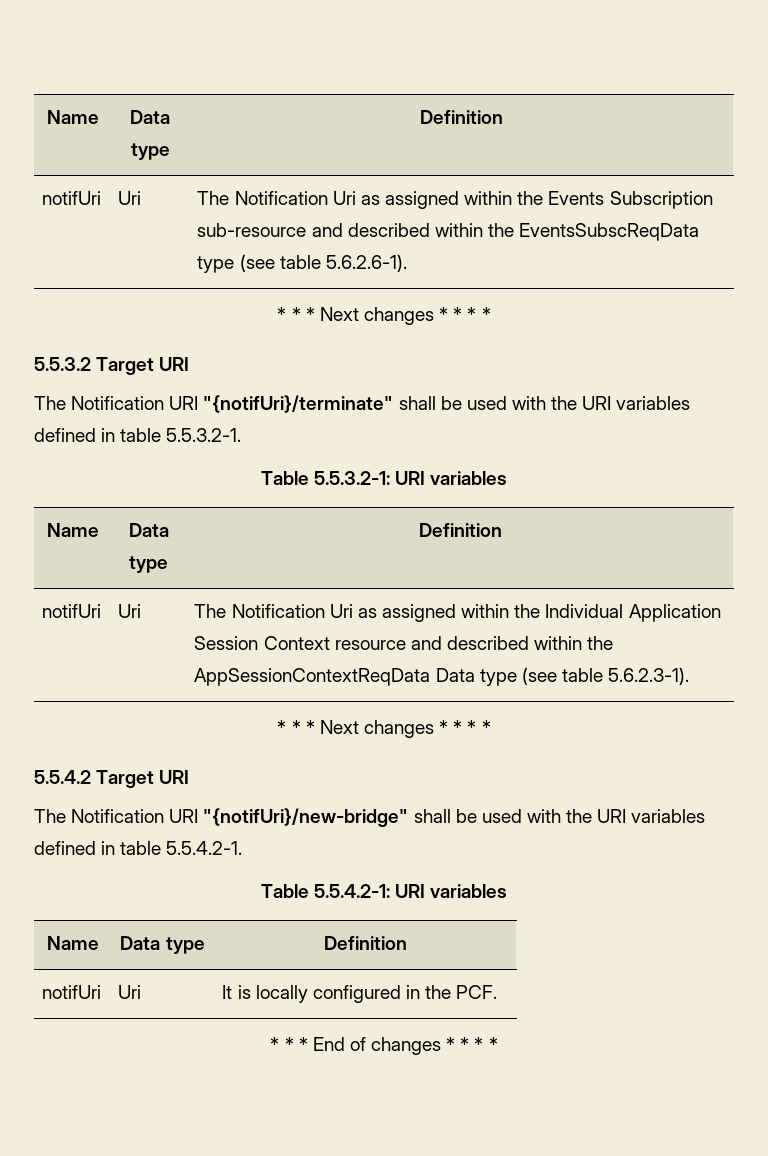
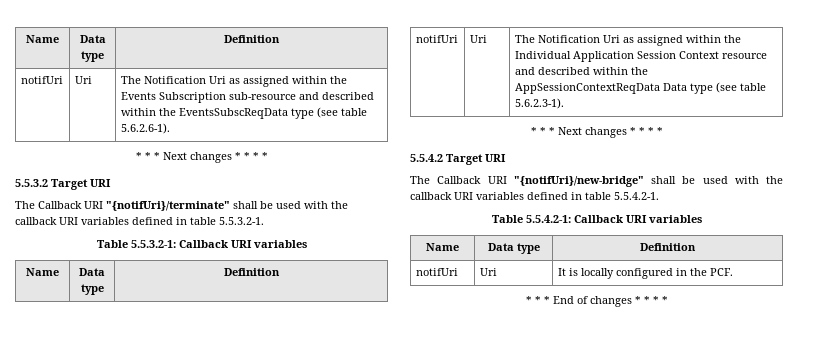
[71,396,165,410] Notification -> [38,201,82,209] Callback
(578, 403) none -> [15,217,57,225] callback
(390, 478) none -> [178,240,228,248] Callback
[71,809,165,823] Notification -> [437,176,482,184] Callback
(593, 816) none -> [410,192,452,200] callback
(390, 891) none -> [573,215,623,223] Callback

